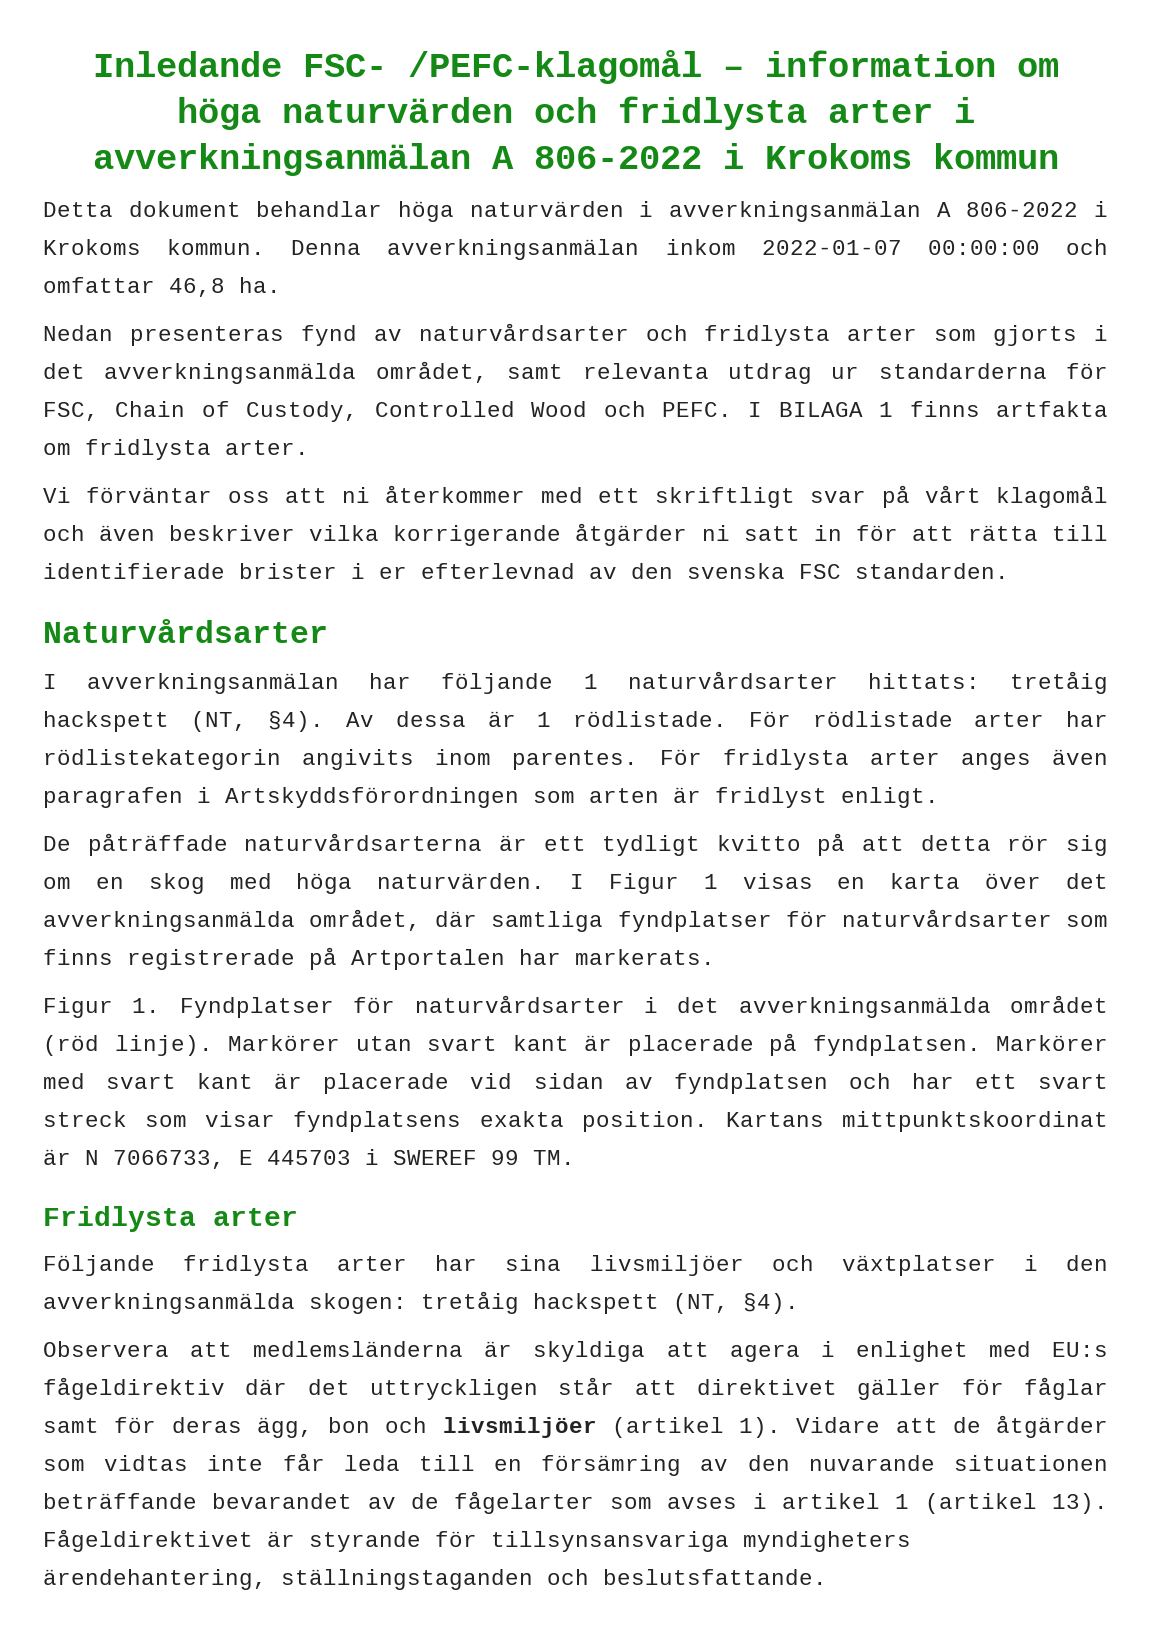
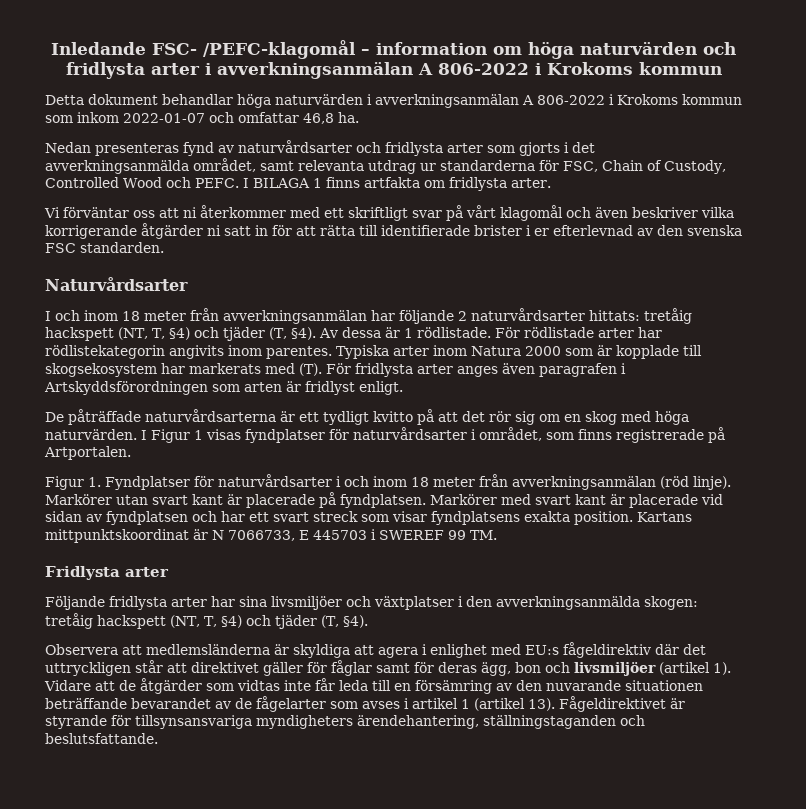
[167,239,640,260] kommun. Denna avverkningsanmälan -> [682,94,742,105] [45,115,73,123] kommun som
[927,240,1040,255] 00:00:00 -> (205, 118) none
(57, 681) none -> [55,308,219,321] och inom 18 meter från
[583,674,598,689] 1 -> [458,311,467,321] 2
(247, 721) none -> [151,327,287,341] T, §4) och tjäder (T,
(639, 760) none -> [336,345,702,359] [45,363,322,377] Typiska arter inom Natura 2000 som är kopplade till skogsekosystem har markerats med (T).
[920,835,991,851] detta -> [462,411,485,422] det
[837,873,1108,889] [43,909,604,932] en karta över det avverkningsanmälda området, där samtliga -> (241, 434) none
(1052, 918) none -> [471,427,542,441] i området,
[351,949,715,970] Artportalen har markerats. -> [44,446,131,460] Artportalen.
[677,995,1108,1018] det avverkningsanmälda området -> [344,474,656,490] och inom 18 meter från avverkningsanmälan
(729, 1303) none -> [203,615,339,629] T, §4) och tjäder (T,

